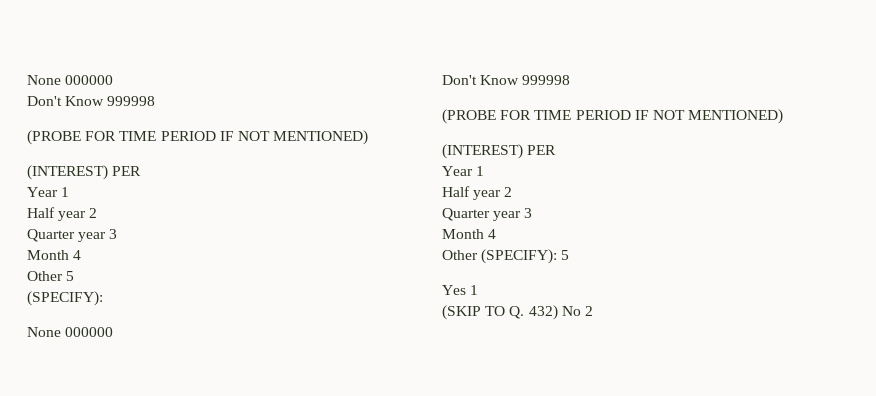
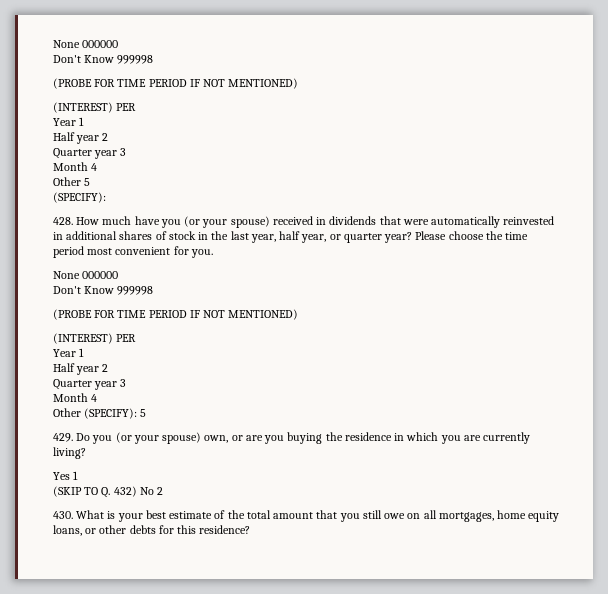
(103, 298) none -> [53,216,555,228] [53,231,529,243] [53,246,213,258] // 428. How much have you (or your spouse) received in dividends that were automatically reinvested in additional shares of stock in the last year, half year, or quarter year? Please choose the time period most convenient for you.
(570, 255) none -> [53,432,531,444] [53,447,86,459] // 429. Do you (or your spouse) own, or are you buying the residence in which you are currently living?
(593, 311) none -> [53,510,560,522] [53,525,251,536] // 430. What is your best estimate of the total amount that you still owe on all mortgages, home equity loans, or other debts for this residence?

